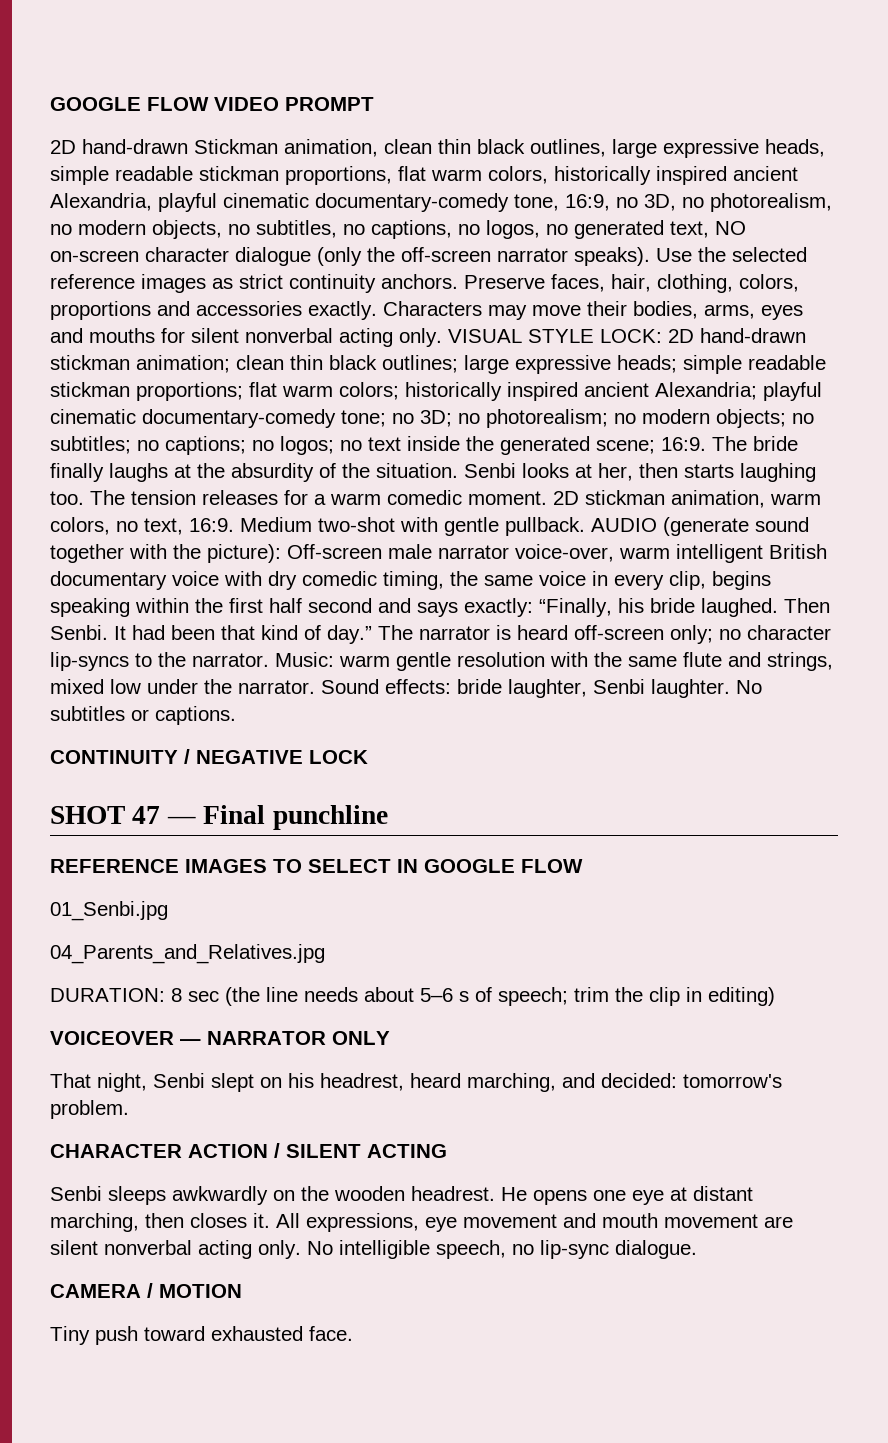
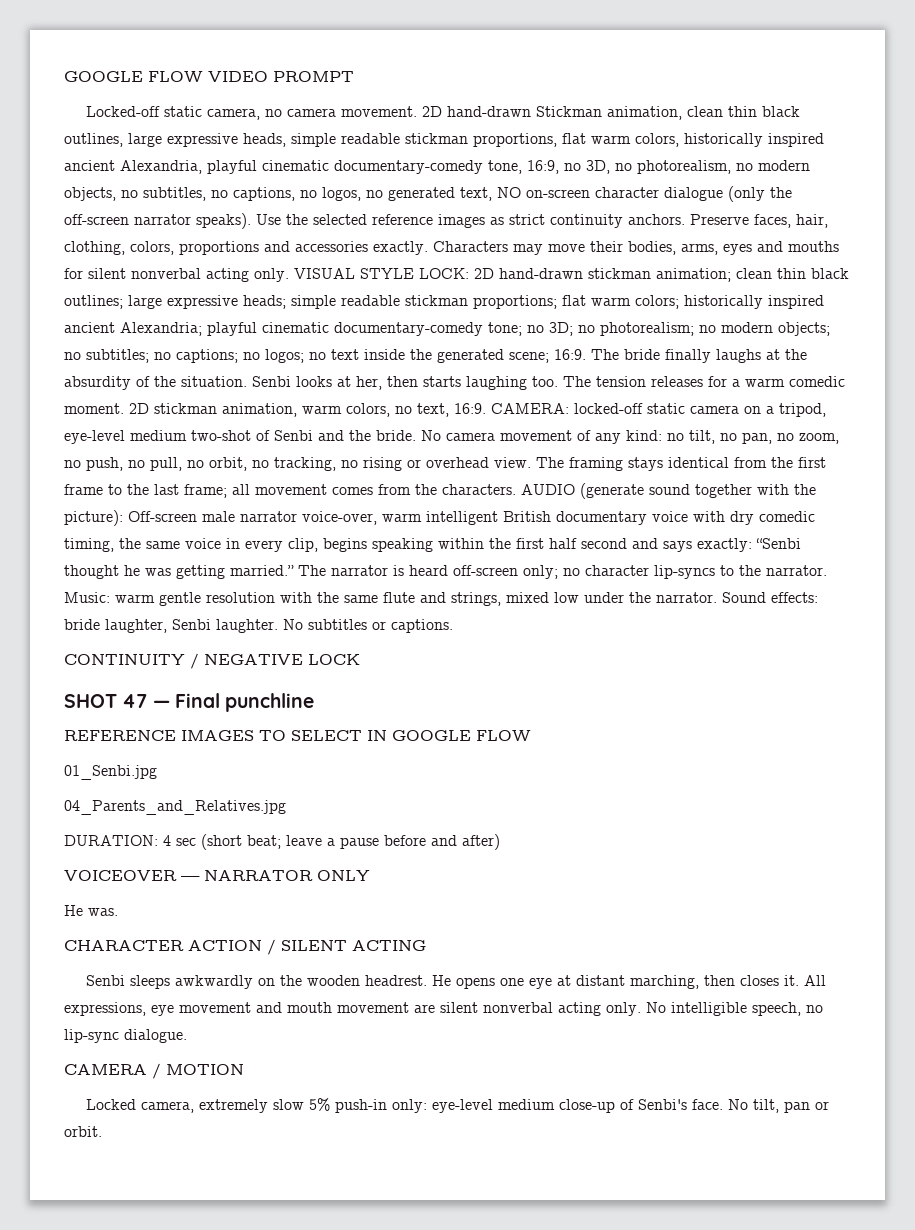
(374, 104) none -> [86,106,418,120] Locked-off static camera, no camera movement.
[240,517,585,536] Medium two-shot with gentle pullback. -> [491,403,826,417] [64,430,839,444] [64,457,826,471] [64,484,516,498] CAMERA: locked-off static camera on a tripod, eye-level medium two-shot of Senbi and the bride. No camera movement of any kind: no tilt, no pan, no zoom, no push, no pull, no orbit, no tracking, no rising or overhead view. The framing stays identical from the first frame to the last frame; all movement comes from the characters.
[539,598,830,617] [50,625,372,644] “Finally, his bride laughed. Then Senbi. It had been that kind of day.” -> [756,538,801,549] [64,565,294,579] “Senbi thought he was getting married.”
[171,987,775,1006] [50,1031,390,1045] [50,1073,782,1092] [50,1100,129,1119] 8 sec (the line needs about 5–6 s of speech; trim the clip in editing) // VOICEOVER — NARRATOR ONLY // That night, Senbi slept on his headrest, heard marching, and decided: tomorrow's problem. -> [163,834,500,850] [64,870,370,881] [64,905,118,916] 4 sec (short beat; leave a pause before and after) // VOICEOVER — NARRATOR ONLY // He was.
[50,1326,353,1345] Tiny push toward exhausted face. -> [86,1098,830,1113] [64,1126,102,1137] Locked camera, extremely slow 5% push-in only: eye-level medium close-up of Senbi's face. No tilt, pan or orbit.

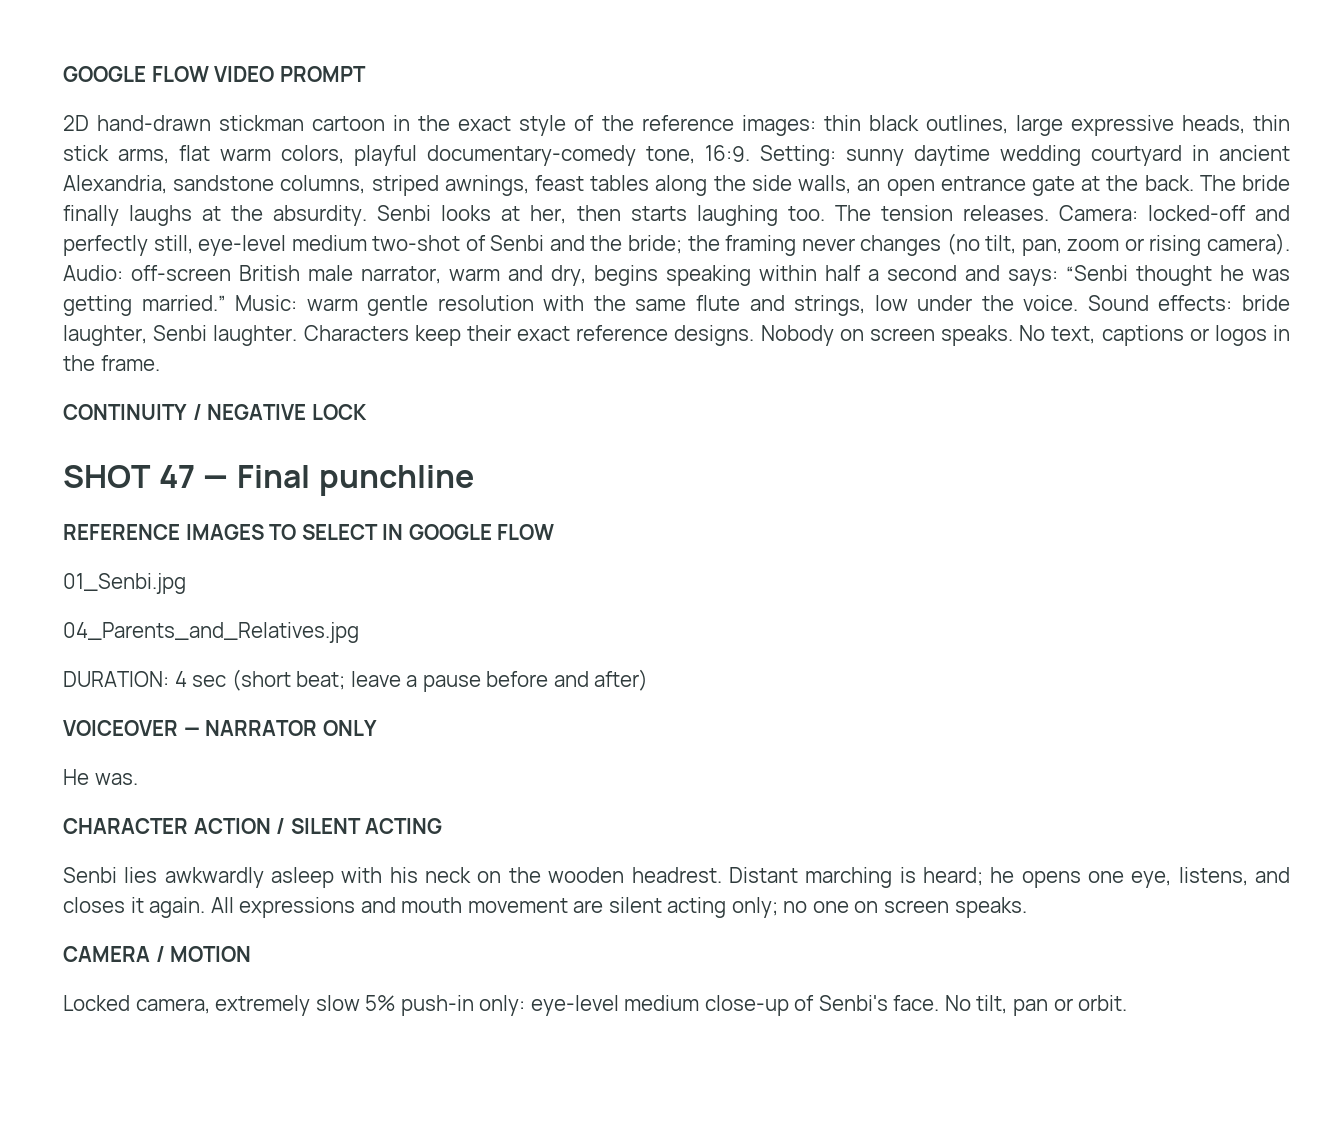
[86,106,724,120] Locked-off static camera, no camera movement. 2D hand-drawn Stickman animation, clean -> [63,115,816,136] 2D hand-drawn stickman cartoon in the exact style of the reference images:
[291,133,824,147] [64,160,810,174] [64,186,792,202] [64,213,828,229] [64,241,839,255] [64,268,849,282] [64,295,824,309] [64,322,830,336] [64,349,586,363] simple readable stickman proportions, flat warm colors, historically inspired ancient Alexandria, playful cinematic documentary-comedy tone, 16:9, no 3D, no photorealism, no modern objects, no subtitles, no captions, no logos, no generated text, NO on-screen character dialogue (only the off-screen narrator speaks). Use the selected reference images as strict continuity anchors. Preserve faces, hair, clothing, colors, proportions and accessories exactly. Characters may move their bodies, arms, eyes and mouths for silent nonverbal acting only. VISUAL STYLE LOCK: 2D hand-drawn stickman animation; clean thin black outlines; large expressive heads; simple readable stickman proportions; flat warm colors; historically inspired ancient Alexandria; playful cinematic documentary-comedy tone; no 3D; no photorealism; no modern objects; no subtitles; no captions; no logos; no text inside the generated scene; 16:9. -> [1253,115,1290,131] [63,145,1290,166] [63,175,1194,196] thin stick arms, flat warm colors, playful documentary-comedy tone, 16:9. Setting: sunny daytime wedding courtyard in ancient Alexandria, sandstone columns, striped awnings, feast tables along the side walls, an open entrance gate at the back.
[64,376,247,390] absurdity of the situation. -> [273,205,368,226] absurdity.
[651,376,845,387] [64,403,826,417] releases for a warm comedic moment. 2D stickman animation, warm colors, no text, 16:9. CAMERA: locked-off static camera on a tripod, -> [962,205,1290,221] [63,235,193,256] releases. Camera: locked-off and perfectly still,
[376,430,839,444] [64,457,826,471] [64,483,816,499] [64,510,815,526] [64,538,752,552] bride. No camera movement of any kind: no tilt, no pan, no zoom, no push, no pull, no orbit, no tracking, no rising or overhead view. The framing stays identical from the first frame to the last frame; all movement comes from the characters. AUDIO (generate sound together with the picture): Off-screen male narrator voice-over, warm intelligent British documentary voice with dry comedic timing, the same voice in every clip, begins speaking within the first half second and says exactly: -> [627,233,1290,256] [63,265,1058,286] bride; the framing never changes (no tilt, pan, zoom or rising camera). Audio: off-screen British male narrator, warm and dry, begins speaking within half a second and says:
[298,565,827,579] The narrator is heard off-screen only; no character lip-syncs to the narrator. -> (226, 303) none
[506,592,549,603] mixed -> (866, 305) none
[656,592,717,603] narrator. -> [1023,295,1079,311] voice.
[283,619,453,633] No subtitles or captions. -> [303,325,1290,346] [63,355,160,371] Characters keep their exact reference designs. Nobody on screen speaks. No text, captions or logos in the frame.
[130,975,827,989] [64,1002,251,1016] sleeps awkwardly on the wooden headrest. He opens one eye at distant marching, then closes it. All expressions, eye movement -> [124,867,1290,888] [63,897,356,918] lies awkwardly asleep with his neck on the wooden headrest. Distant marching is heard; he opens one eye, listens, and closes it again. All expressions
[483,1002,823,1016] [64,1029,187,1043] nonverbal acting only. No intelligible speech, no lip-sync dialogue. -> [667,897,1027,918] acting only; no one on screen speaks.

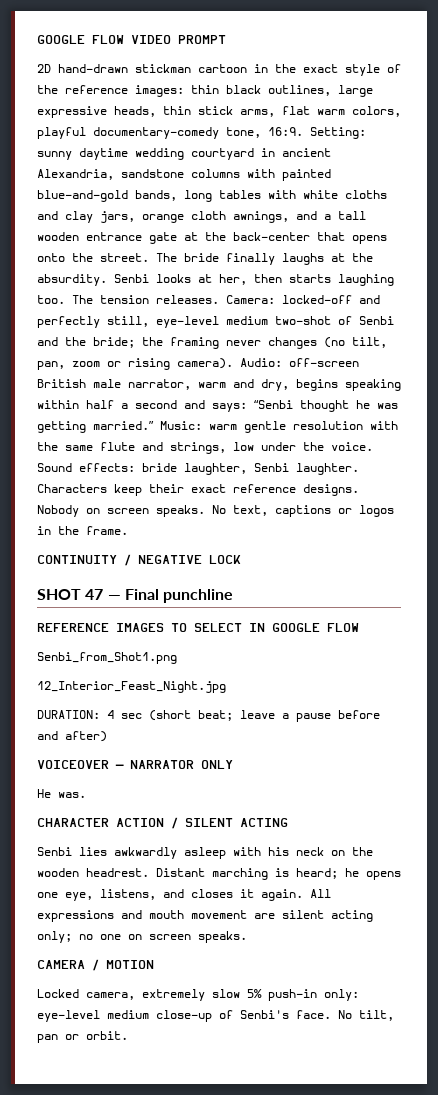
[280,175,1194,196] columns, striped awnings, feast tables along the side walls, an open entrance gate at the back. -> [191,169,331,181] [37,190,387,202] [37,211,366,223] [37,232,387,244] [37,253,149,262] columns with painted blue-and-gold bands, long tables with white cloths and clay jars, orange cloth awnings, and a tall wooden entrance gate at the back-center that opens onto the street.
[63,573,186,594] [63,622,359,643] 01_Senbi.jpg // 04_Parents_and_Relatives.jpg -> [37,652,177,664] [37,681,226,693] Senbi_from_Shot1.png // 12_Interior_Feast_Night.jpg

